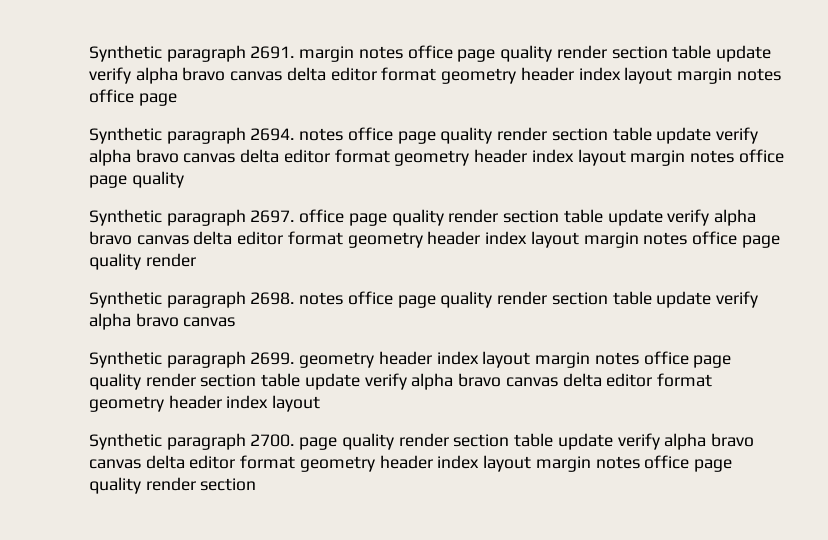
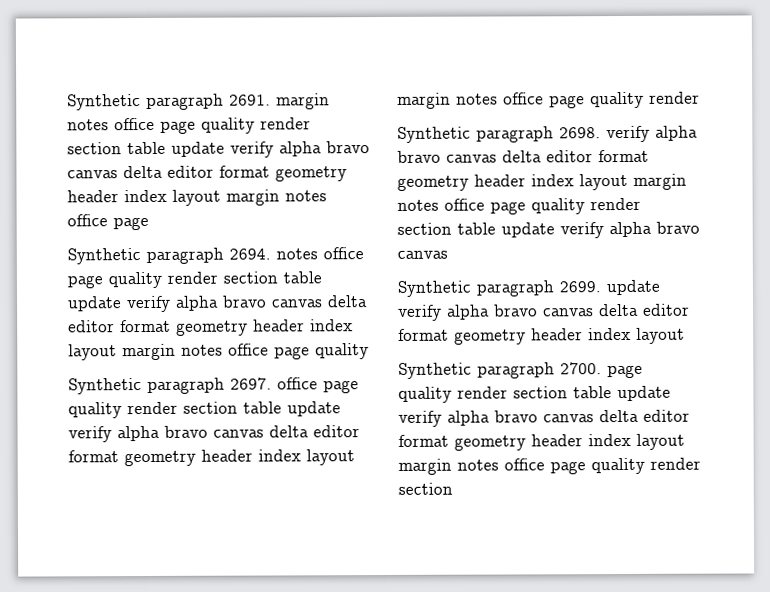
(295, 298) none -> [606,125,698,143] [397,149,649,163] [397,173,687,191] verify alpha bravo canvas delta editor format geometry header index layout margin
[299,351,732,368] [89,373,301,390] geometry header index layout margin notes office page quality render section table -> (601, 287) none

